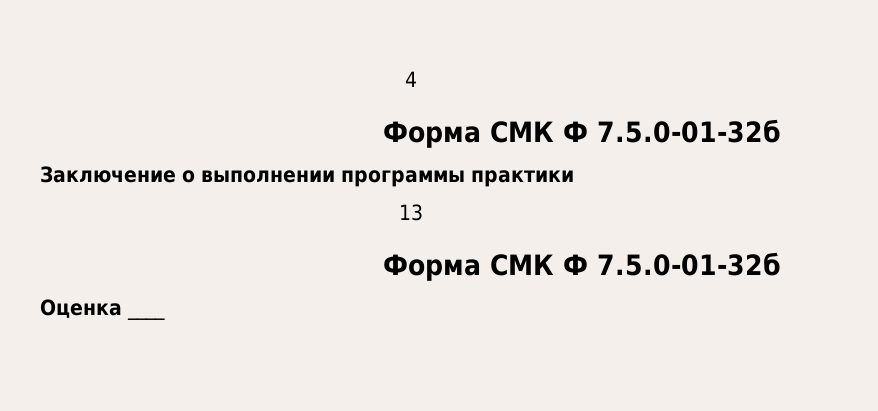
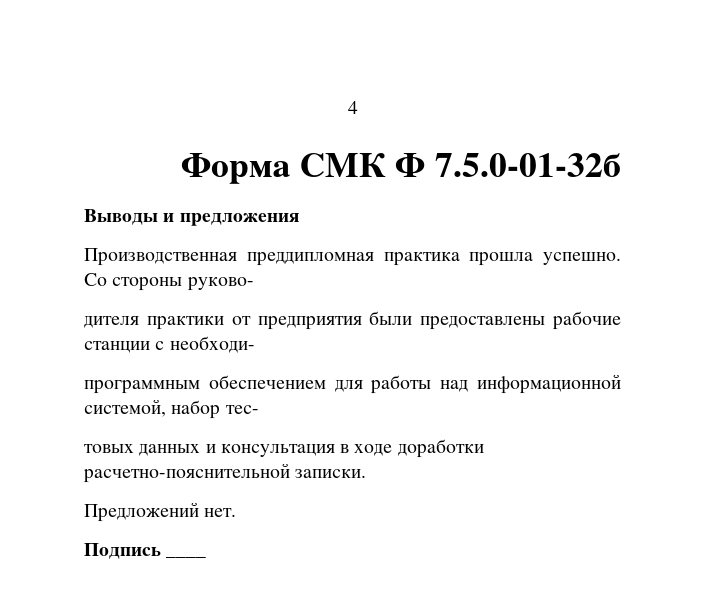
[40,166,574,187] [398,204,423,221] [383,252,781,281] [40,299,122,318] Заключение о выполнении программы практики // 13 // Форма СМК Ф 7.5.0-01-32б // Оценка -> [84,209,299,226] [84,248,621,266] [84,273,254,291] [84,311,621,330] [84,336,255,353] [84,374,621,394] [84,399,259,419] [84,439,484,458] [83,463,367,483] [84,502,237,522] [84,543,161,559] Выводы и предложения // Производственная преддипломная практика прошла успешно. Со стороны руково- // дителя практики от предприятия были предоставлены рабочие станции с необходи- // программным обеспечением для работы над информационной системой, набор тес- // товых данных и консультация в ходе доработки расчетно-пояснительной записки. // Предложений нет. // Подпись

